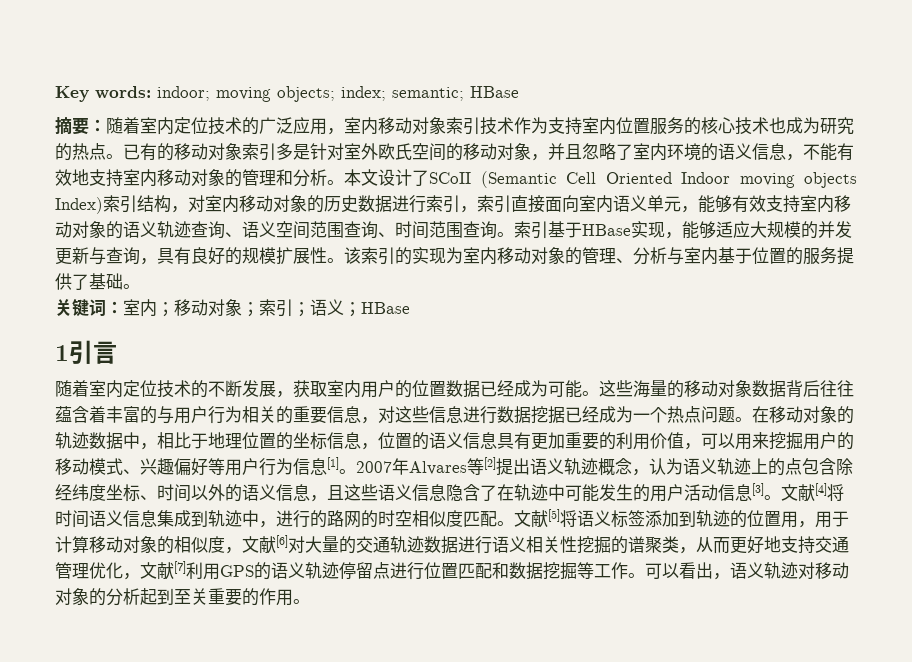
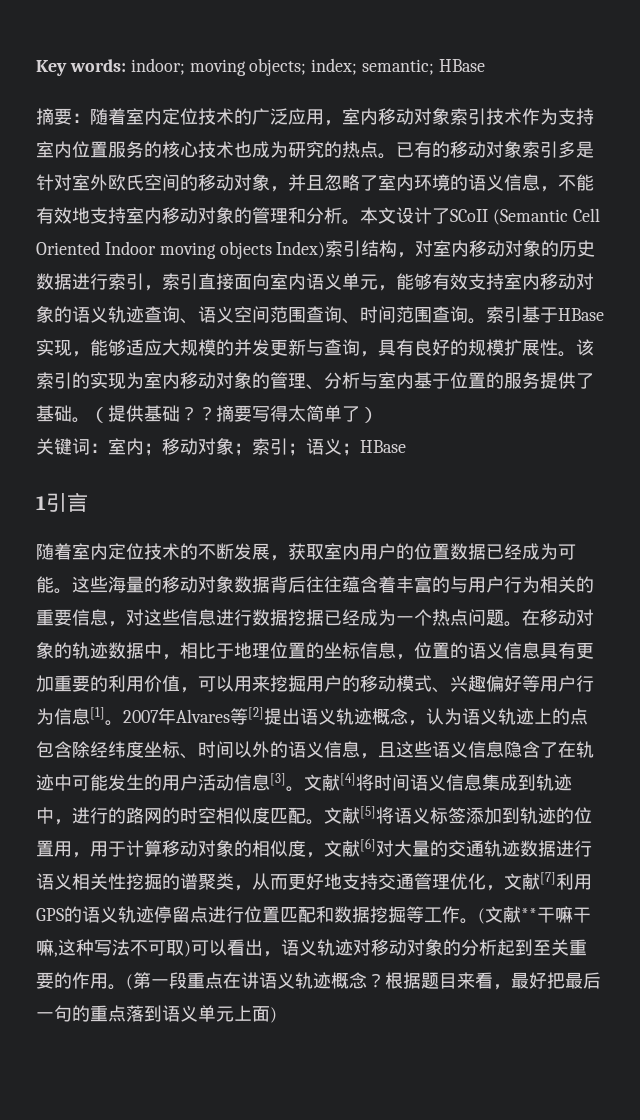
(140, 286) none -> [90,405,378,423] （提供基础？？摘要写得太简单了）
(645, 575) none -> [478,906,591,924] [36,939,191,957] (文献**干嘛干嘛,这种写法不可取)
(310, 601) none -> [126,972,601,990] [36,1005,277,1023] (第一段重点在讲语义轨迹概念？根据题目来看，最好把最后一句的重点落到语义单元上面)

